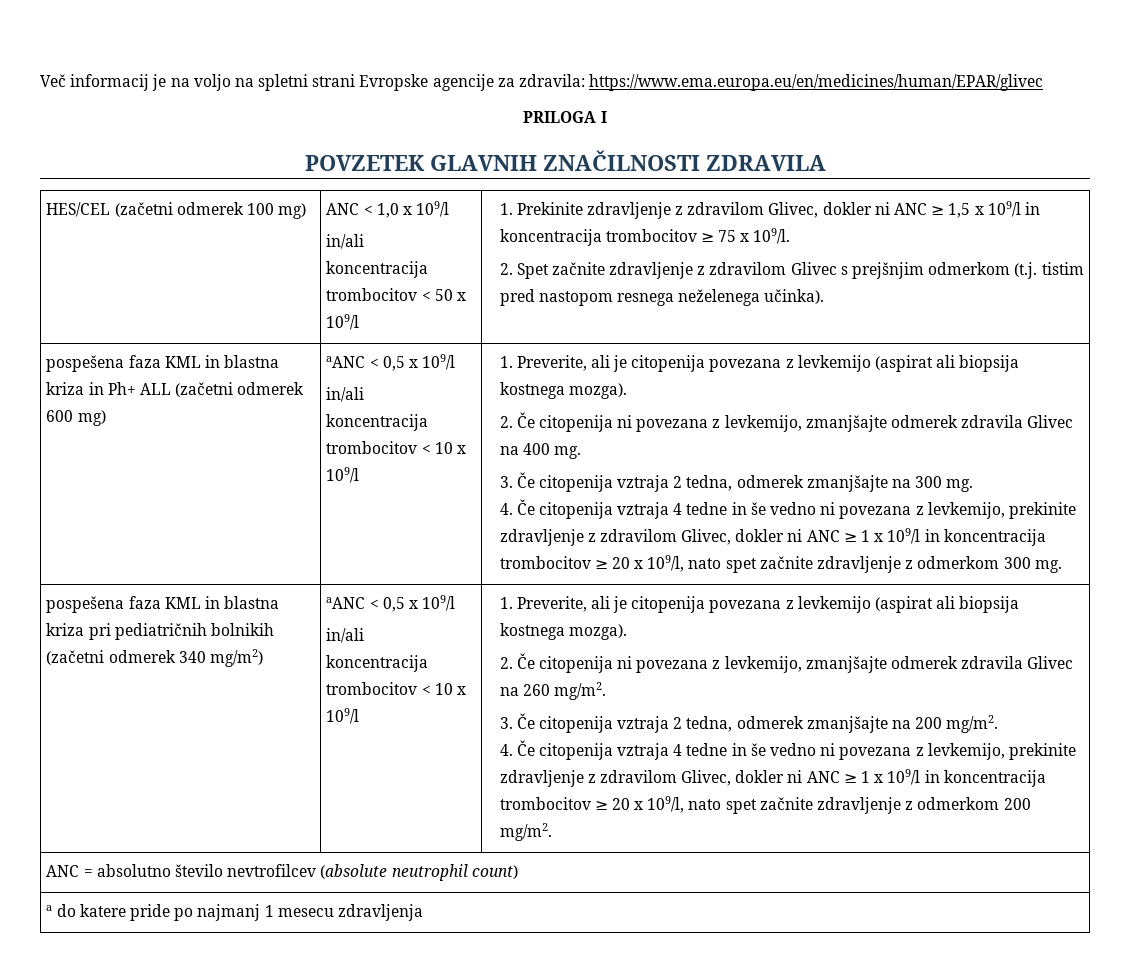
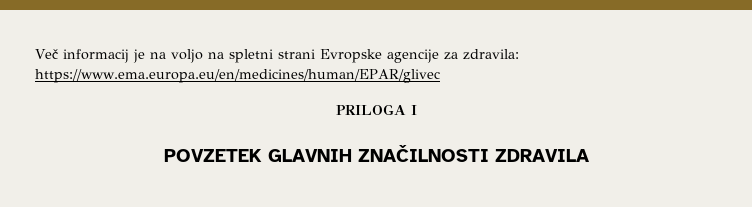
[46,202,307,219] [326,201,450,218] [326,234,365,249] [326,261,429,278] [326,288,466,301] [326,314,360,330] [499,201,1040,219] [499,228,791,246] [499,262,1084,279] [499,289,825,306] [46,355,280,372] [46,382,305,397] [46,410,106,426] [326,354,456,371] [326,387,365,402] [326,414,429,431] [326,441,466,454] [326,467,360,483] [499,355,1020,372] [499,382,627,399] [499,412,1074,432] [499,443,581,459] [499,472,974,492] [499,499,1076,519] [499,528,1046,546] [499,555,1062,573] [46,596,280,613] [46,623,274,640] [46,649,263,667] [326,595,456,612] [326,628,365,643] [326,655,429,672] [326,682,466,695] [326,708,360,724] [499,596,1020,613] [499,623,627,640] [499,653,1074,673] [499,682,606,700] [499,713,999,733] [499,740,1076,760] [499,769,1046,787] [499,796,1031,814] [499,823,552,841] [46,864,518,881] [46,904,423,921] // HES/CEL (začetni odmerek 100 mg) | ANC < 1,0 x 109/l // in/ali // koncentracija trombocitov < 50 x 109/l | 1. Prekinite zdravljenje z zdravilom Glivec, dokler ni ANC ≥ 1,5 x 109/l in koncentracija trombocitov ≥ 75 x 109/l. // 2. Spet začnite zdravljenje z zdravilom Glivec s prejšnjim odmerkom (t.j. tistim pred nastopom resnega neželenega učinka). // pospešena faza KML in blastna kriza in Ph+ ALL (začetni odmerek 600 mg) | aANC < 0,5 x 109/l // in/ali // koncentracija trombocitov < 10 x 109/l | 1. Preverite, ali je citopenija povezana z levkemijo (aspirat ali biopsija kostnega mozga). // 2. Če citopenija ni povezana z levkemijo, zmanjšajte odmerek zdravila Glivec na 400 mg. // 3. Če citopenija vztraja 2 tedna, odmerek zmanjšajte na 300 mg. // 4. Če citopenija vztraja 4 tedne in še vedno ni povezana z levkemijo, prekinite zdravljenje z zdravilom Glivec, dokler ni ANC ≥ 1 x 109/l in koncentracija trombocitov ≥ 20 x 109/l, nato spet začnite zdravljenje z odmerkom 300 mg. // pospešena faza KML in blastna kriza pri pediatričnih bolnikih (začetni odmerek 340 mg/m2) | aANC < 0,5 x 109/l // in/ali // koncentracija trombocitov < 10 x 109/l | 1. Preverite, ali je citopenija povezana z levkemijo (aspirat ali biopsija kostnega mozga). // 2. Če citopenija ni povezana z levkemijo, zmanjšajte odmerek zdravila Glivec na 260 mg/m2. // 3. Če citopenija vztraja 2 tedna, odmerek zmanjšajte na 200 mg/m2. // 4. Če citopenija vztraja 4 tedne in še vedno ni povezana z levkemijo, prekinite zdravljenje z zdravilom Glivec, dokler ni ANC ≥ 1 x 109/l in koncentracija trombocitov ≥ 20 x 109/l, nato spet začnite zdravljenje z odmerkom 200 mg/m2. // ANC = absolutno število nevtrofilcev (absolute neutrophil count) // a do katere pride po najmanj 1 mesecu zdravljenja -> (590, 155) none

